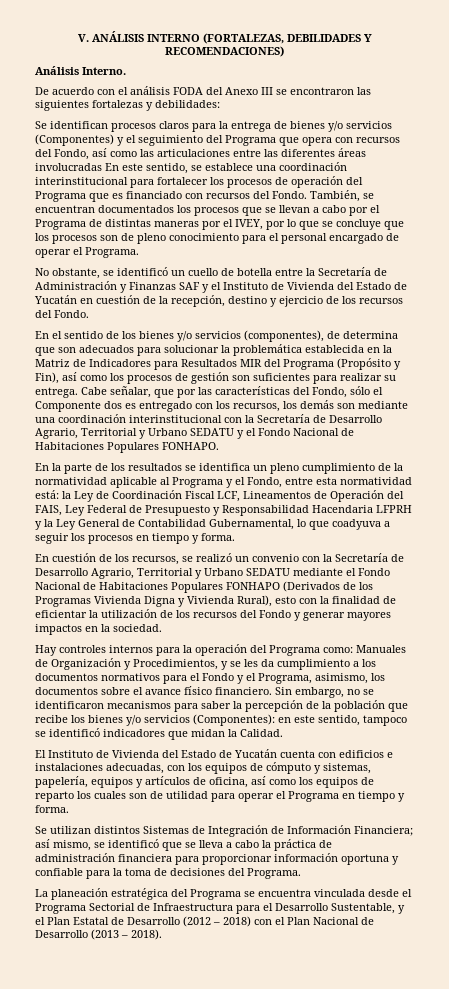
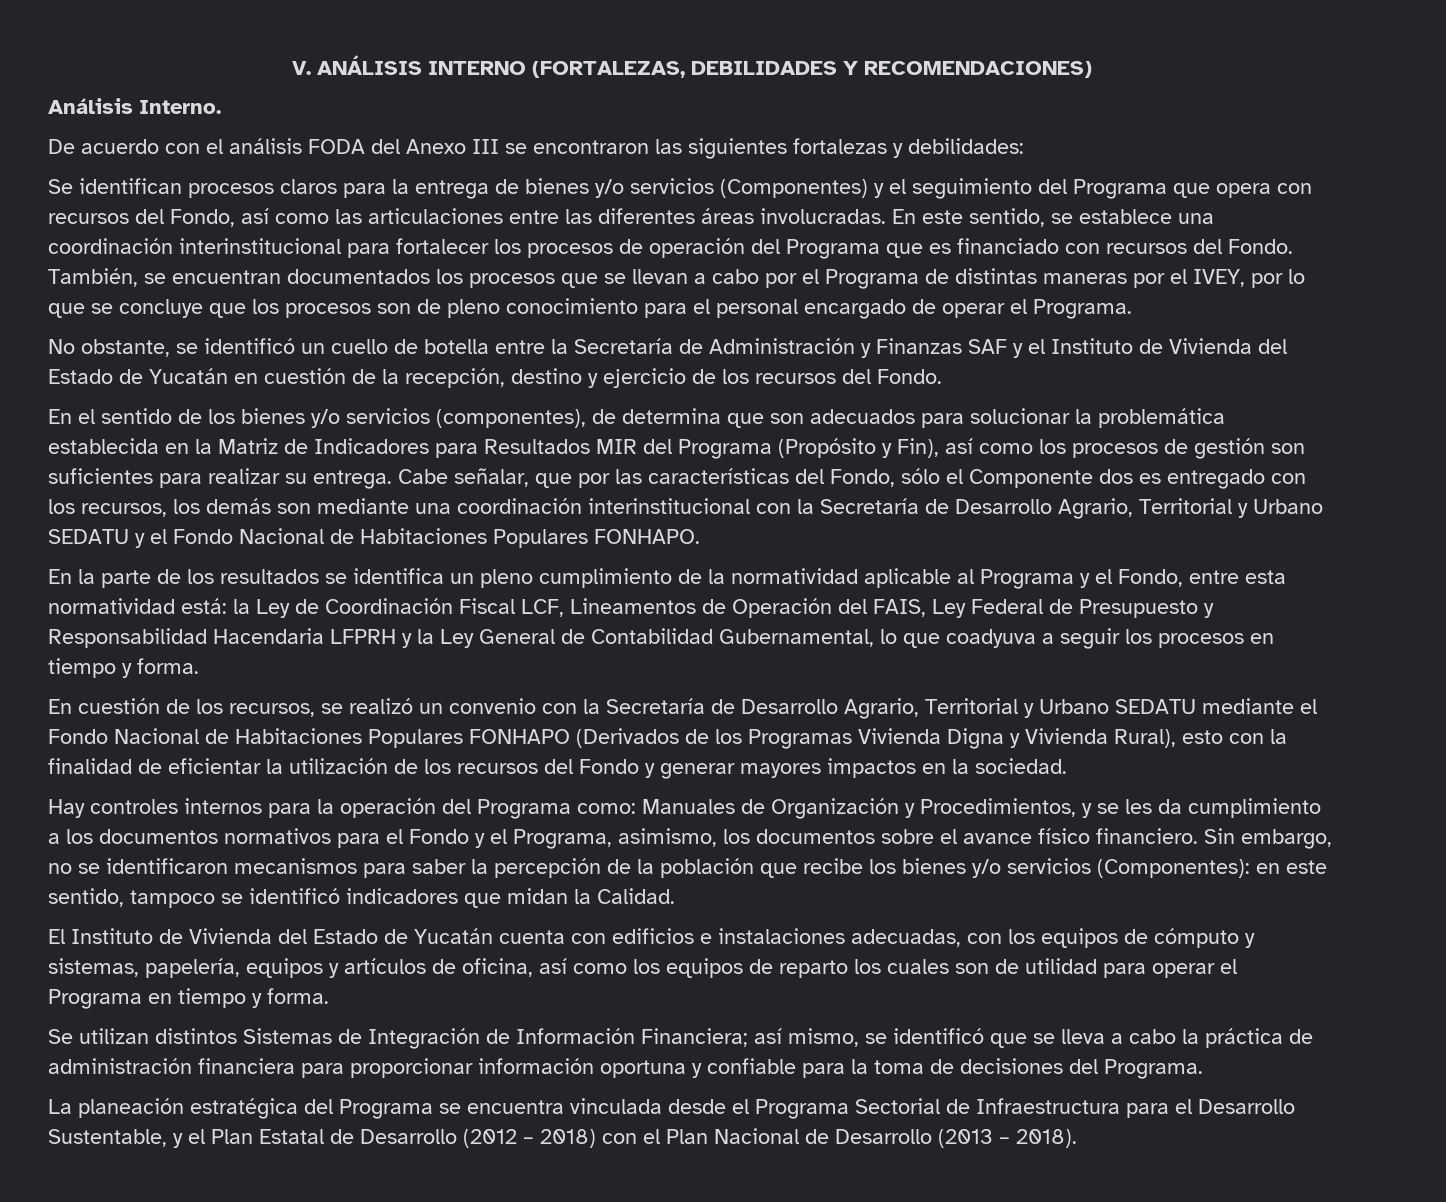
[35,163,102,171] involucradas -> [760,208,886,224] involucradas.

